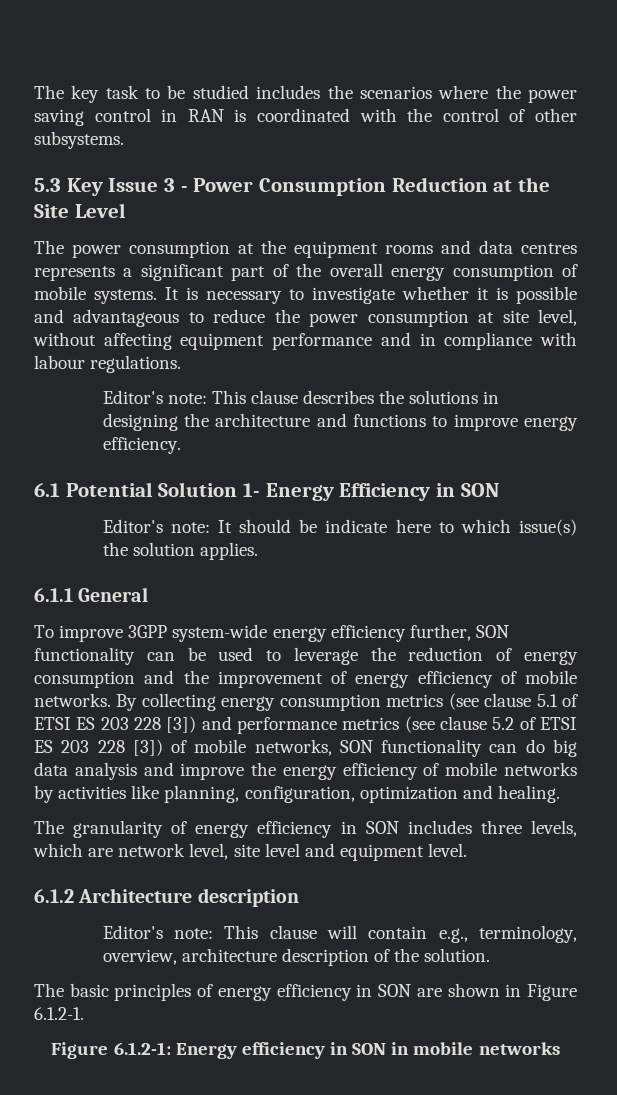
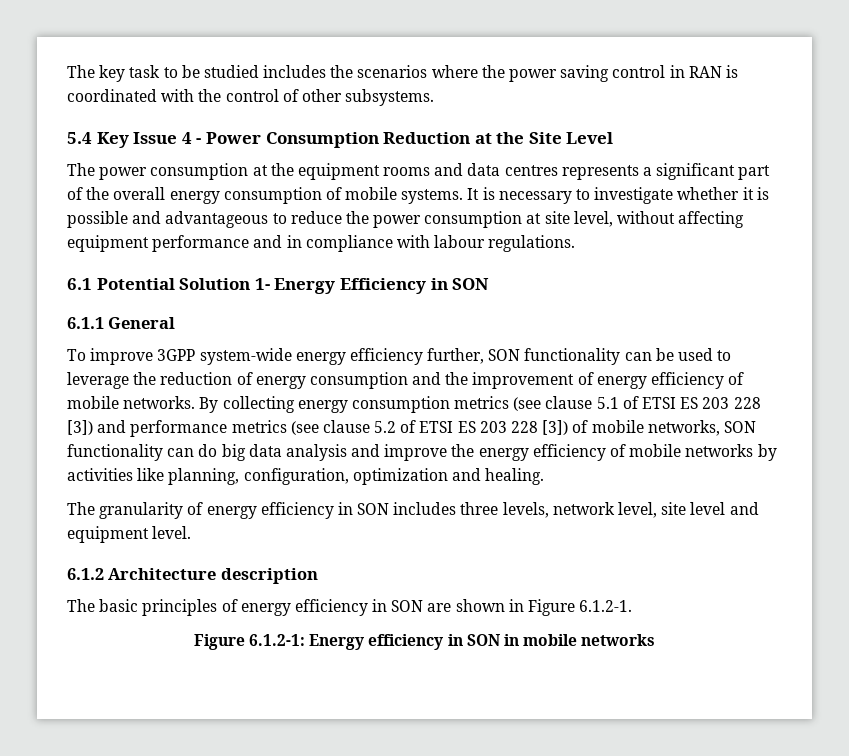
[34,178,61,192] 5.3 -> [67,132,92,144] 5.4
[164,178,176,192] 3 -> [181,132,192,144] 4
[102,390,500,404] [102,413,578,431] [102,437,181,454] // Editor's note: This clause describes the solutions in designing the architecture and functions to improve energy efficiency. -> (576, 243) none
[102,519,578,536] [102,542,258,560] // Editor's note: It should be indicate here to which issue(s) the solution applies. -> (490, 284) none
[33,843,114,857] which are -> (549, 510) none
[102,925,577,943] [102,948,491,966] // Editor's note: This clause will contain e.g., terminology, overview, architecture description of the solution. -> (318, 576) none

